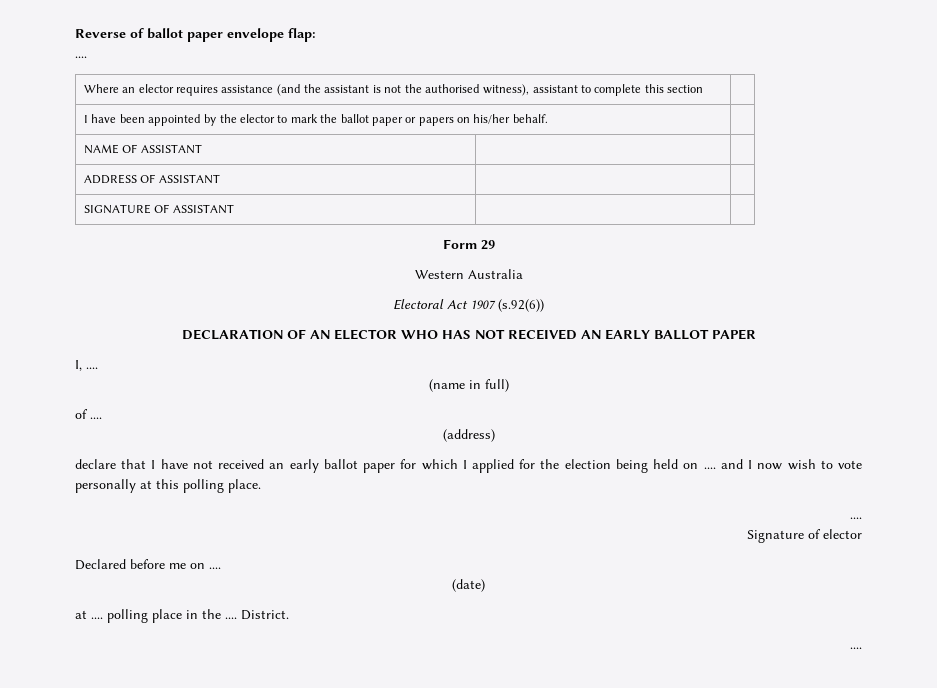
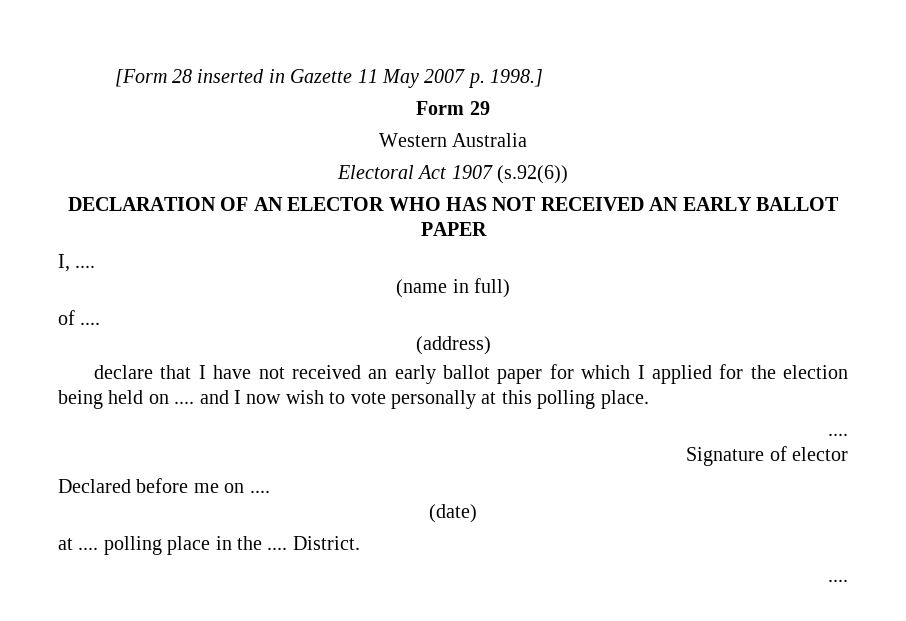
[75,28,316,42] [75,56,87,58] [83,84,704,96] [83,114,548,126] [83,144,202,154] [83,174,220,184] [83,204,234,214] Reverse of ballot paper envelope flap: // .... // Where an elector requires assistance (and the assistant is not the authorised witness), assistant to complete this section | // I have been appointed by the elector to mark the ballot paper or papers on his/her behalf. | // NAME OF ASSISTANT | | // ADDRESS OF ASSISTANT | | // SIGNATURE OF ASSISTANT | | -> [114,69,544,88] [Form 28 inserted in Gazette 11 May 2007 p. 1998.]

